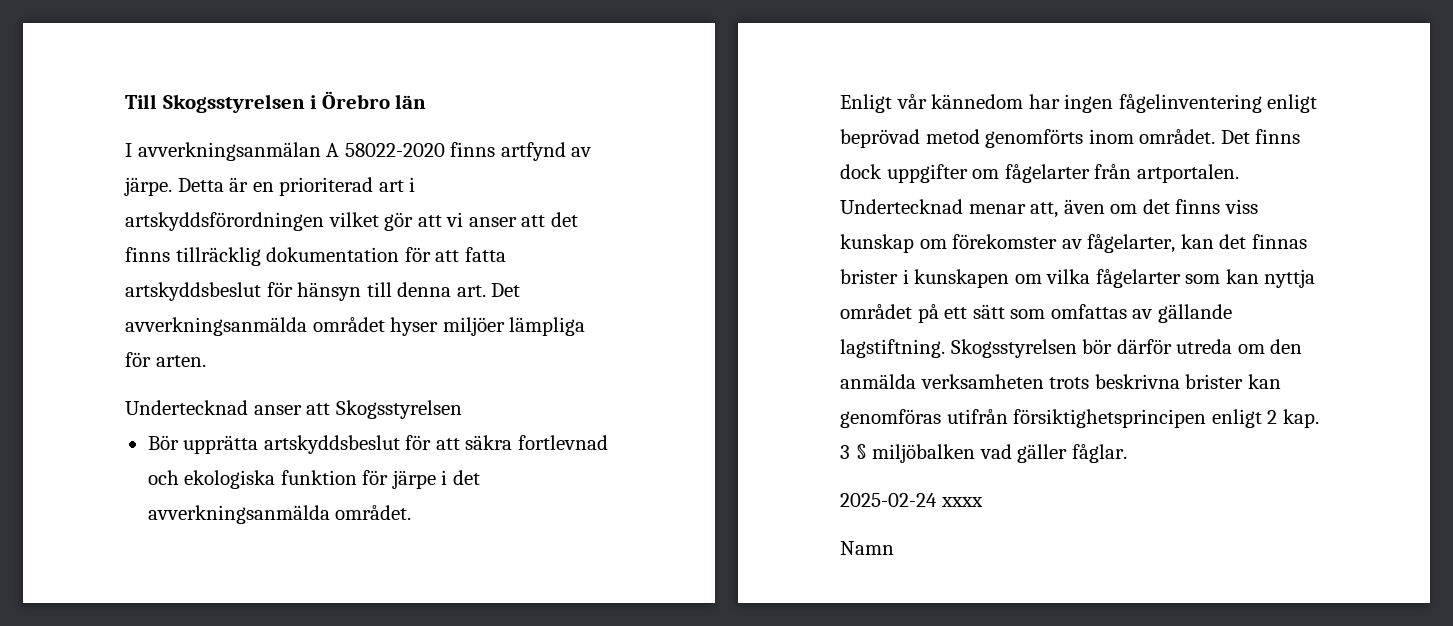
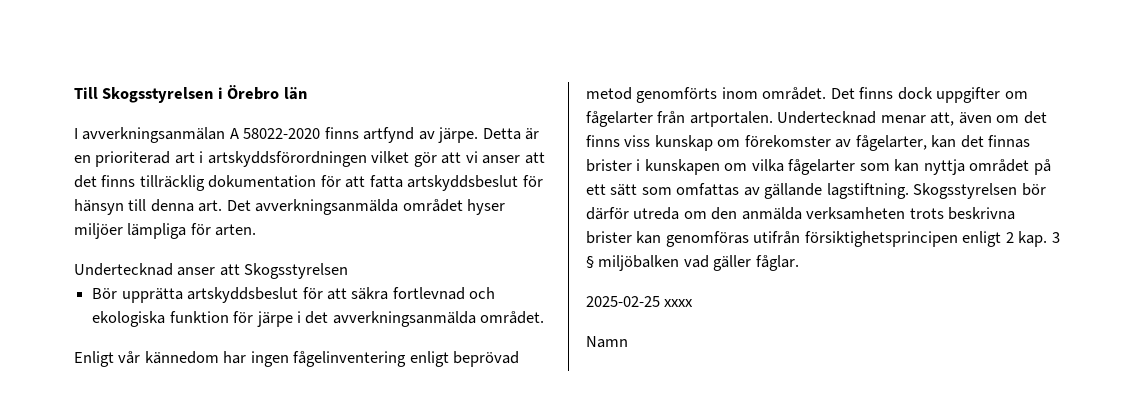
[840,493,937,507] 2025-02-24 -> [586,296,660,307] 2025-02-25

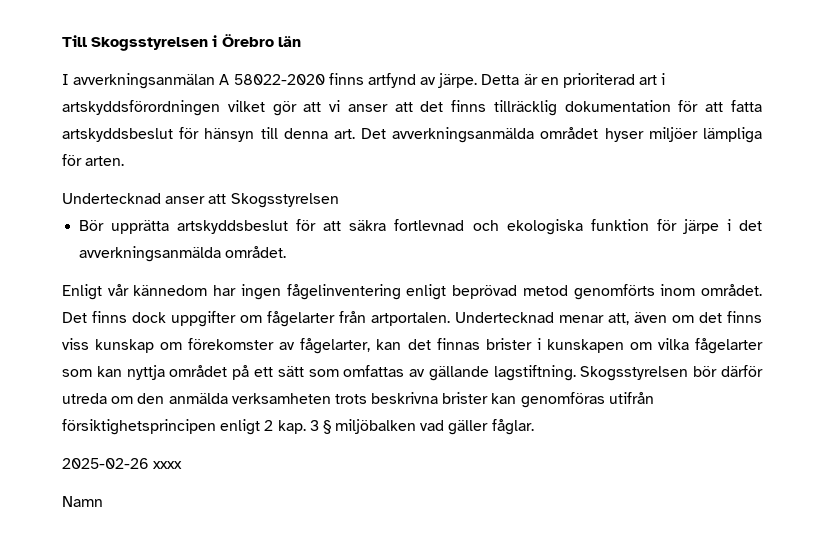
[586,296,660,307] 2025-02-25 -> [62,458,149,469] 2025-02-26

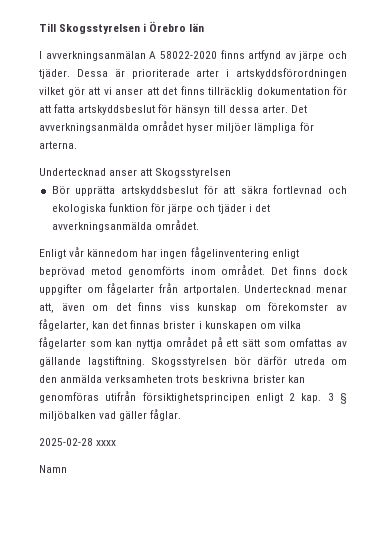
[438,73,658,88] järpe. Detta är en prioriterad art -> [299,51,347,61] [39,69,220,79] järpe och tjäder. Dessa är prioriterade arter
[283,128,355,139] denna art. -> [228,105,288,113] dessa arter.
[85,156,125,166] arten. -> [39,141,77,149] arterna.
(719, 226) none -> [196,204,247,214] och tjäder
[62,458,149,469] 2025-02-26 -> [39,438,93,446] 2025-02-28

